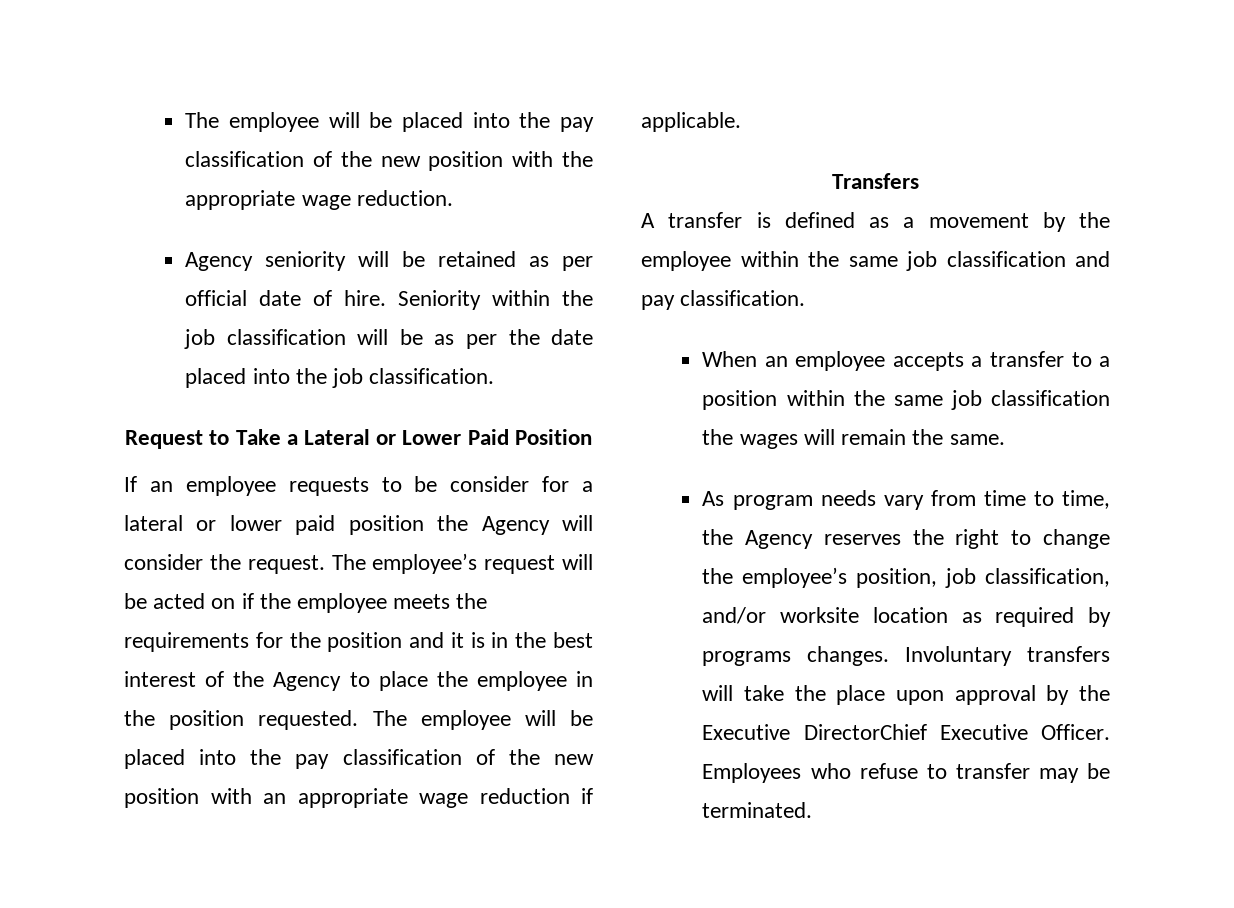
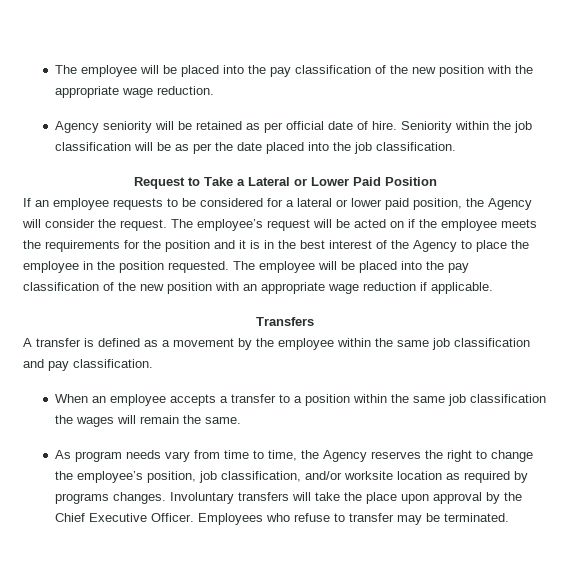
[450,476,530,492] consider -> [200,198,263,207] considered
[348,515,424,535] position -> [413,198,462,210] position,
[702,724,927,740] Executive DirectorChief -> [54,513,85,522] Chief

